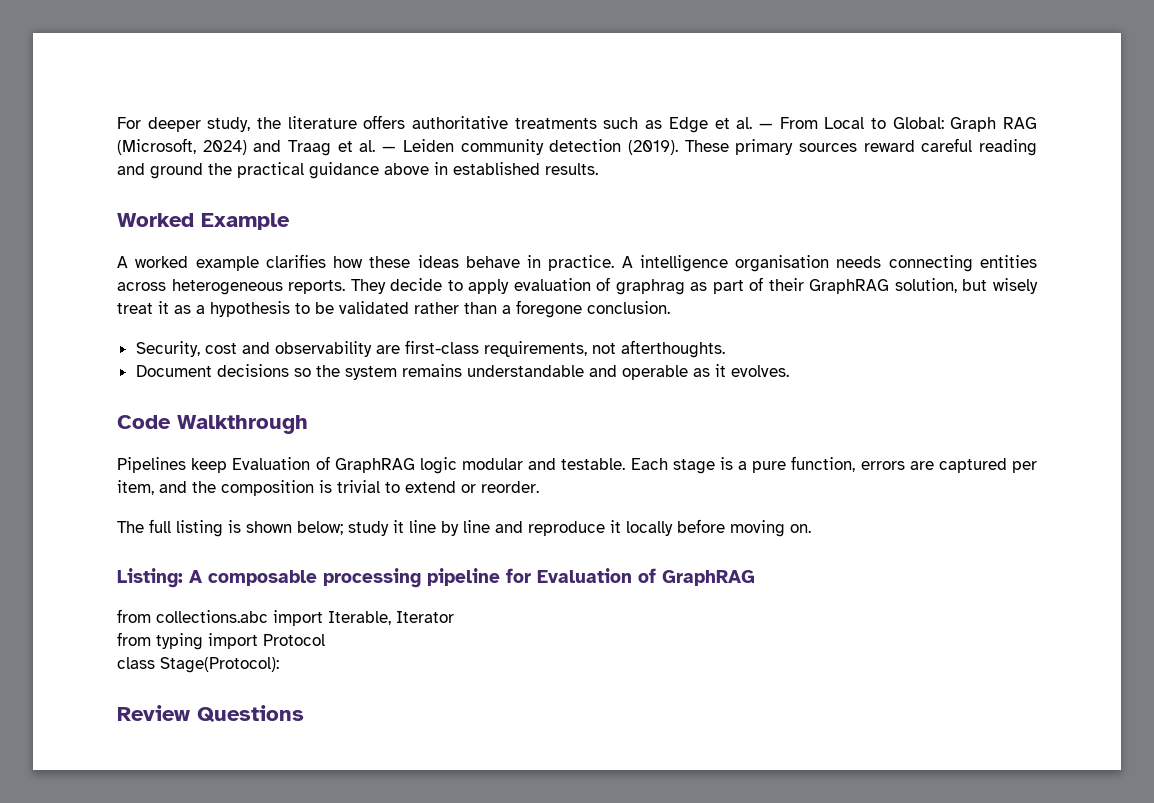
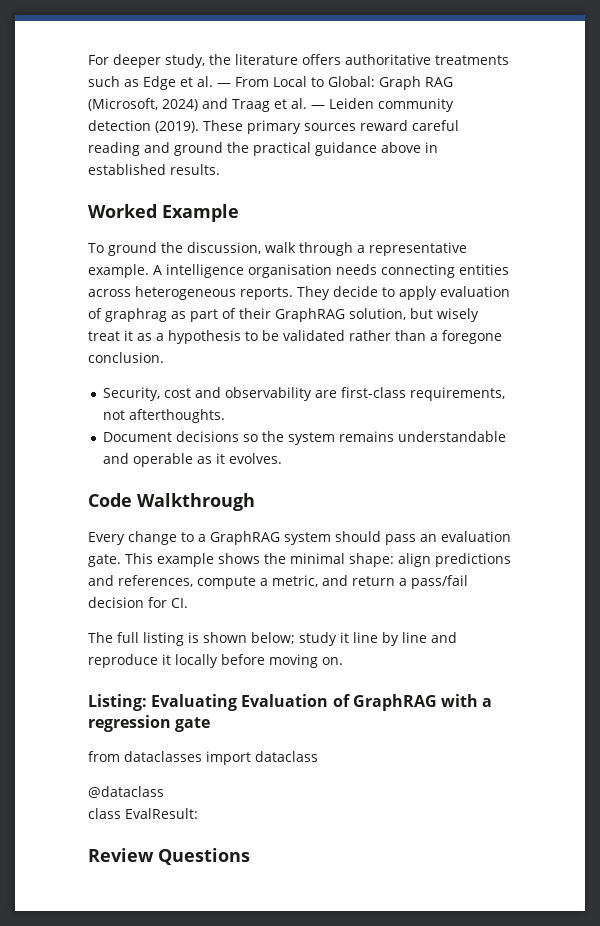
[117,254,615,271] A worked example clarifies how these ideas behave in practice. -> [88,242,467,256] [88,264,149,278] To ground the discussion, walk through a representative example.
[117,456,1037,474] [117,480,539,496] Pipelines keep Evaluation of GraphRAG logic modular and testable. Each stage is a pure function, errors are captured per item, and the composition is trivial to extend or reorder. -> [88,531,511,545] [88,553,511,567] [88,575,468,589] [88,597,188,608] Every change to a GraphRAG system should pass an evaluation gate. This example shows the minimal shape: align predictions and references, compute a metric, and return a pass/fail decision for CI.
[189,568,755,588] [117,609,454,626] [117,632,325,650] A composable processing pipeline for Evaluation of GraphRAG // from collections.abc import Iterable, Iterator // from typing import Protocol -> [151,694,493,711] [88,715,211,732] [88,751,318,765] [88,786,164,798] Evaluating Evaluation of GraphRAG with a regression gate // from dataclasses import dataclass // @dataclass
[160,657,279,673] Stage(Protocol): -> [125,808,198,819] EvalResult:

